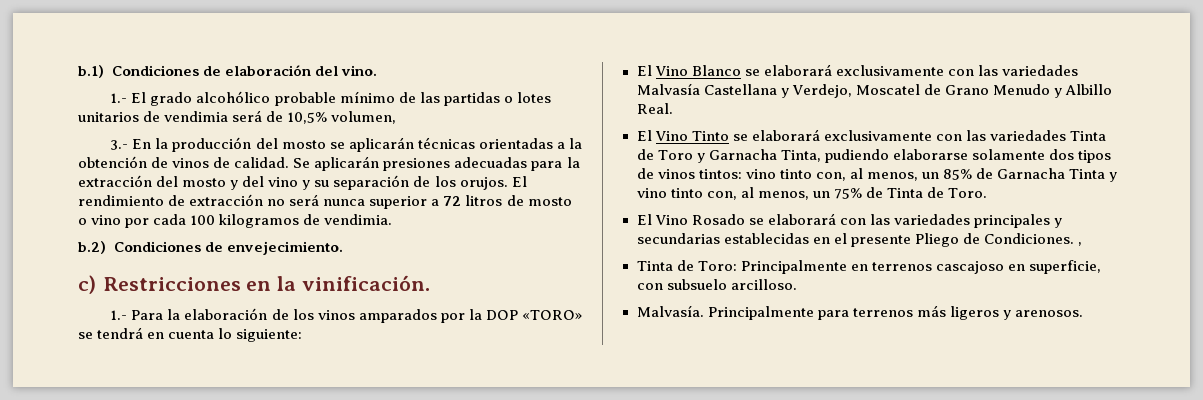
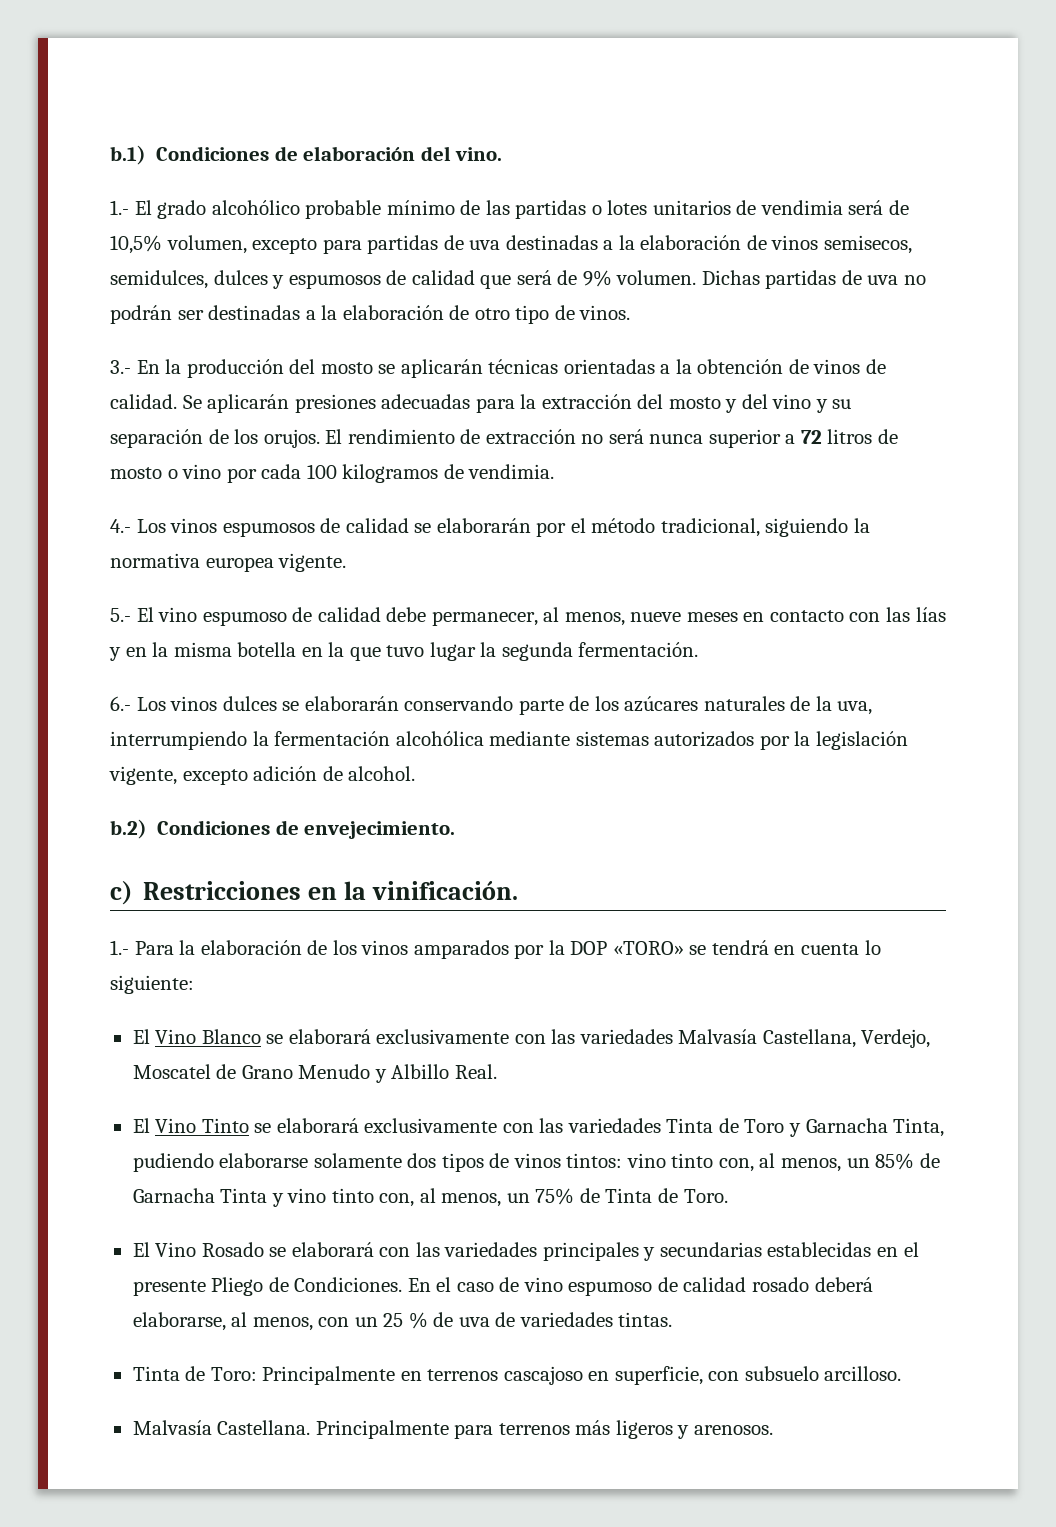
(397, 117) none -> [252,235,912,254] [110,270,927,289] [110,305,631,324] excepto para partidas de uva destinadas a la elaboración de vinos semisecos, semidulces, dulces y espumosos de calidad que será de 9% volumen. Dichas partidas de uva no podrán ser destinadas a la elaboración de otro tipo de vinos.
(393, 219) none -> [110,518,870,537] [110,553,347,572] [110,607,946,626] [109,642,699,661] [110,696,873,715] [110,731,908,750] [109,766,416,785] // 4.- Los vinos espumosos de calidad se elaborarán por el método tradicional, siguiendo la normativa europea vigente. // 5.- El vino espumoso de calidad debe permanecer, al menos, nueve meses en contacto con las lías y en la misma botella en la que tuvo lugar la segunda fermentación. // 6.- Los vinos dulces se elaborarán conservando parte de los azúcares naturales de la uva, interrumpiendo la fermentación alcohólica mediante sistemas autorizados por la legislación vigente, excepto adición de alcohol.
[703,84,789,98] Castellana y -> [762,1029,856,1048] Castellana,
[1077,242,1082,246] , -> [407,1277,873,1296] [132,1312,673,1331] En el caso de vino espumoso de calidad rosado deberá elaborarse, al menos, con un 25 % de uva de variedades tintas.
[636,305,704,317] Malvasía. -> [132,1420,311,1435] Malvasía Castellana.

